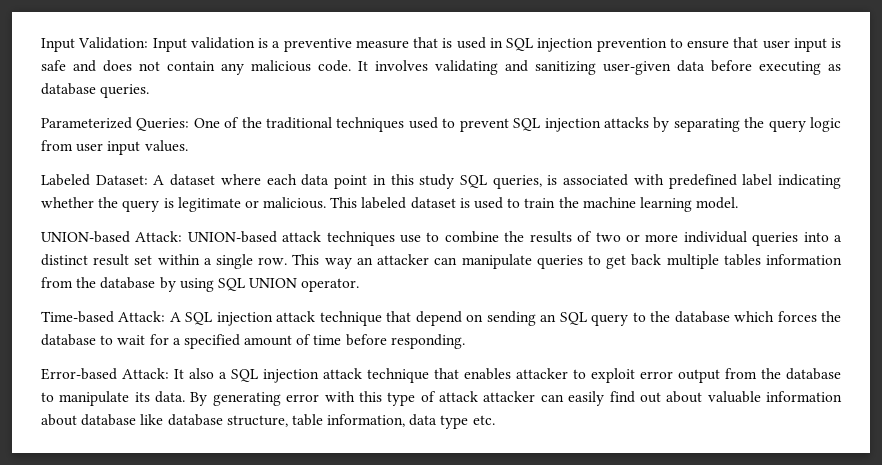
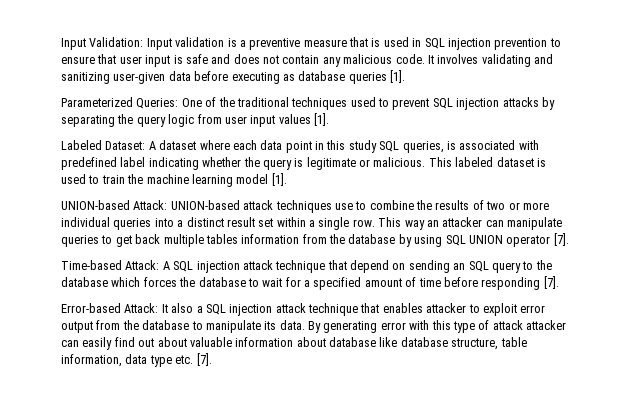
[100,84,150,98] queries. -> [348,70,405,84] queries [1].
[144,140,188,152] values. -> [278,113,329,126] values [1].
[696,197,739,209] model. -> [236,173,287,186] model [1].
[301,278,360,292] operator. -> [506,233,569,247] operator [7].
[390,334,465,349] responding. -> [481,276,559,290] responding [7].
(495, 420) none -> [196,353,212,366] [7].

